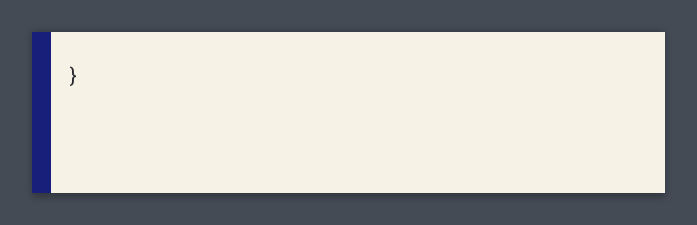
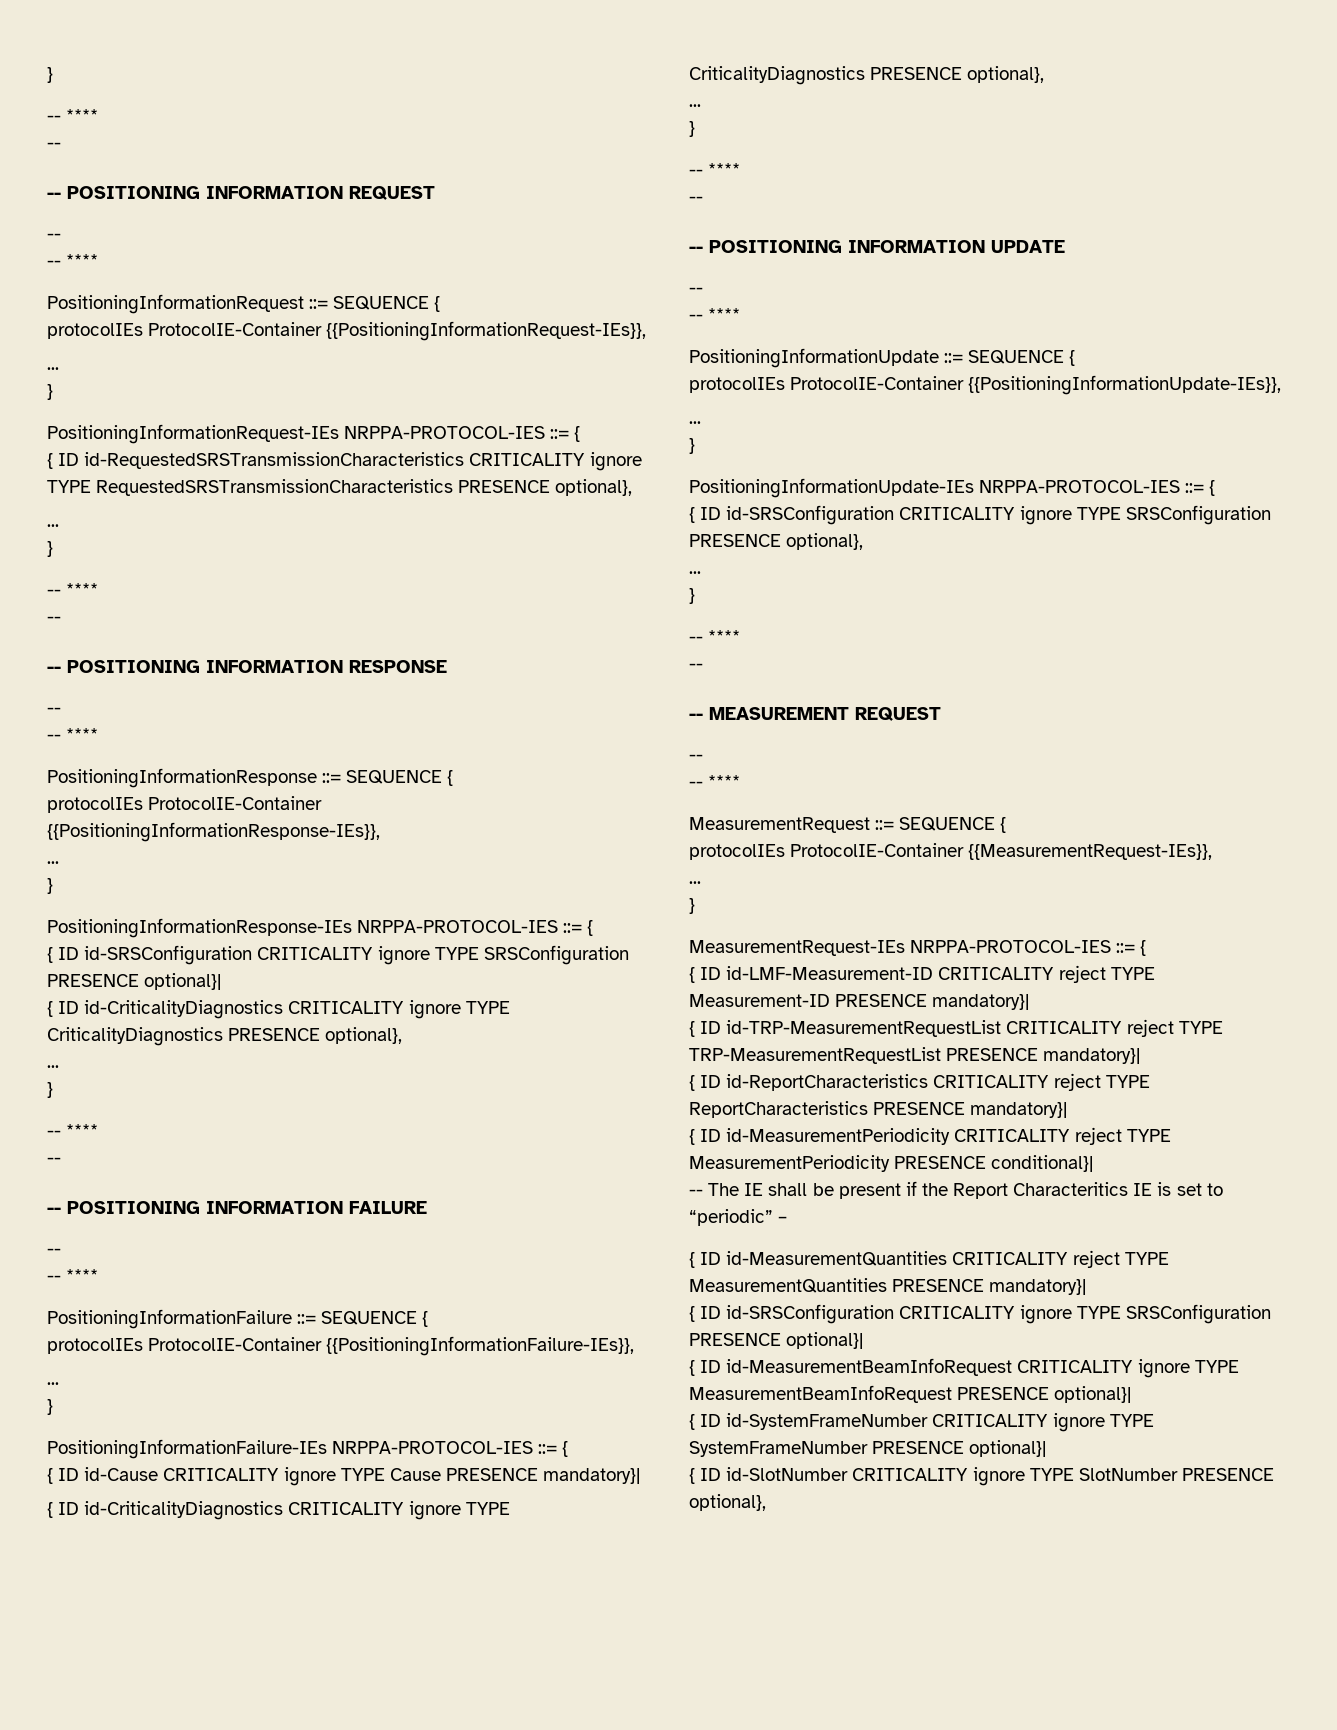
[69,66,77,87] } -> [47,67,53,83] [47,109,99,122] [47,142,61,149] [47,186,435,200] [47,233,61,240] [47,254,99,267] [47,294,441,314] [47,321,647,341] [47,367,59,370] [47,384,53,400] [47,424,581,444] [47,452,642,471] [47,479,633,496] [47,524,59,527] [47,541,53,557] [47,583,99,596] [47,616,61,623] [47,660,447,673] [47,707,61,714] [47,728,99,741] [47,768,454,788] [47,796,323,813] [47,822,380,842] [47,861,59,864] [47,878,53,894] [47,918,594,938] [47,945,629,965] [47,973,222,990] [47,1000,510,1019] [47,1027,403,1046] [47,1065,59,1068] [47,1082,53,1098] [47,1124,99,1137] [47,1157,61,1164] [47,1201,427,1214] [47,1248,61,1255] [47,1269,99,1282] [47,1309,429,1329] [47,1336,635,1356] [47,1382,59,1385] [47,1399,53,1415] [47,1439,569,1459] [47,1467,641,1486] [47,1501,510,1520] [689,66,1045,85] [689,104,701,107] [689,121,695,137] [689,163,741,176] [689,196,703,203] [689,240,1065,253] [689,287,703,294] [689,308,741,321] [689,348,1076,368] [689,375,1282,395] [689,421,701,424] [689,438,695,454] [689,478,1216,498] [689,505,1271,525] [689,533,864,550] [689,571,701,574] [689,588,695,604] [689,630,741,643] [689,663,703,670] [689,707,941,721] [689,754,703,761] [689,775,741,788] [689,817,1007,833] [689,843,1213,860] [689,881,701,884] [689,898,695,914] [689,940,1147,956] [689,965,1155,983] [689,994,1030,1010] [689,1019,1223,1037] [689,1047,1141,1064] [689,1073,1150,1091] [689,1101,1068,1118] [689,1127,1171,1145] [689,1155,1094,1172] [689,1181,1223,1199] [689,1209,788,1226] [689,1250,1169,1268] [689,1278,1087,1295] [689,1304,1271,1324] [689,1332,864,1349] [689,1358,1239,1378] [689,1385,1132,1403] [689,1413,1154,1432] [689,1440,1047,1457] [689,1467,1274,1486] [689,1494,766,1511] } // -- **** // -- // -- POSITIONING INFORMATION REQUEST // -- // -- **** // PositioningInformationRequest ::= SEQUENCE { // protocolIEs ProtocolIE-Container {{PositioningInformationRequest-IEs}}, // ... // } // PositioningInformationRequest-IEs NRPPA-PROTOCOL-IES ::= { // { ID id-RequestedSRSTransmissionCharacteristics CRITICALITY ignore TYPE RequestedSRSTransmissionCharacteristics PRESENCE optional}, // ... // } // -- **** // -- // -- POSITIONING INFORMATION RESPONSE // -- // -- **** // PositioningInformationResponse ::= SEQUENCE { // protocolIEs ProtocolIE-Container {{PositioningInformationResponse-IEs}}, // ... // } // PositioningInformationResponse-IEs NRPPA-PROTOCOL-IES ::= { // { ID id-SRSConfiguration CRITICALITY ignore TYPE SRSConfiguration PRESENCE optional}| // { ID id-CriticalityDiagnostics CRITICALITY ignore TYPE CriticalityDiagnostics PRESENCE optional}, // ... // } // -- **** // -- // -- POSITIONING INFORMATION FAILURE // -- // -- **** // PositioningInformationFailure ::= SEQUENCE { // protocolIEs ProtocolIE-Container {{PositioningInformationFailure-IEs}}, // ... // } // PositioningInformationFailure-IEs NRPPA-PROTOCOL-IES ::= { // { ID id-Cause CRITICALITY ignore TYPE Cause PRESENCE mandatory}| // { ID id-CriticalityDiagnostics CRITICALITY ignore TYPE CriticalityDiagnostics PRESENCE optional}, // ... // } // -- **** // -- // -- POSITIONING INFORMATION UPDATE // -- // -- **** // PositioningInformationUpdate ::= SEQUENCE { // protocolIEs ProtocolIE-Container {{PositioningInformationUpdate-IEs}}, // ... // } // PositioningInformationUpdate-IEs NRPPA-PROTOCOL-IES ::= { // { ID id-SRSConfiguration CRITICALITY ignore TYPE SRSConfiguration PRESENCE optional}, // ... // } // -- **** // -- // -- MEASUREMENT REQUEST // -- // -- **** // MeasurementRequest ::= SEQUENCE { // protocolIEs ProtocolIE-Container {{MeasurementRequest-IEs}}, // ... // } // MeasurementRequest-IEs NRPPA-PROTOCOL-IES ::= { // { ID id-LMF-Measurement-ID CRITICALITY reject TYPE Measurement-ID PRESENCE mandatory}| // { ID id-TRP-MeasurementRequestList CRITICALITY reject TYPE TRP-MeasurementRequestList PRESENCE mandatory}| // { ID id-ReportCharacteristics CRITICALITY reject TYPE ReportCharacteristics PRESENCE mandatory}| // { ID id-MeasurementPeriodicity CRITICALITY reject TYPE MeasurementPeriodicity PRESENCE conditional}| // -- The IE shall be present if the Report Characteritics IE is set to “periodic” – // { ID id-MeasurementQuantities CRITICALITY reject TYPE MeasurementQuantities PRESENCE mandatory}| // { ID id-SRSConfiguration CRITICALITY ignore TYPE SRSConfiguration PRESENCE optional}| // { ID id-MeasurementBeamInfoRequest CRITICALITY ignore TYPE MeasurementBeamInfoRequest PRESENCE optional}| // { ID id-SystemFrameNumber CRITICALITY ignore TYPE SystemFrameNumber PRESENCE optional}| // { ID id-SlotNumber CRITICALITY ignore TYPE SlotNumber PRESENCE optional},

